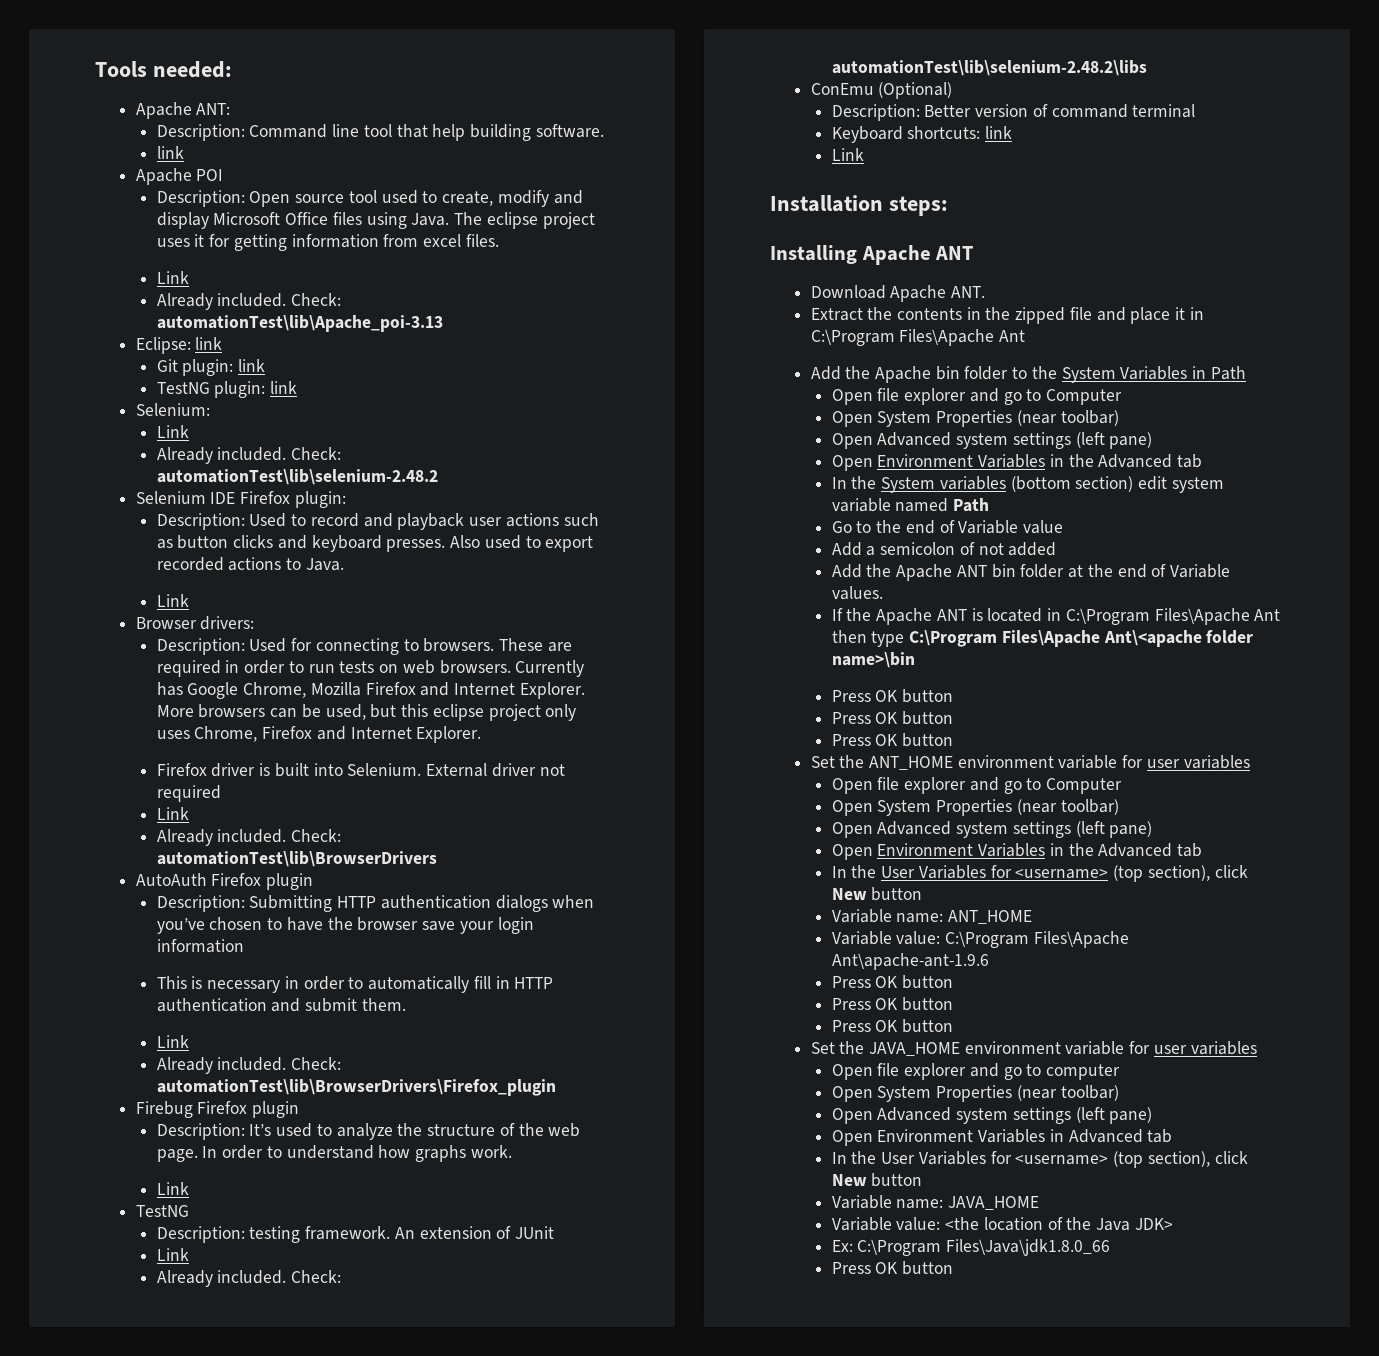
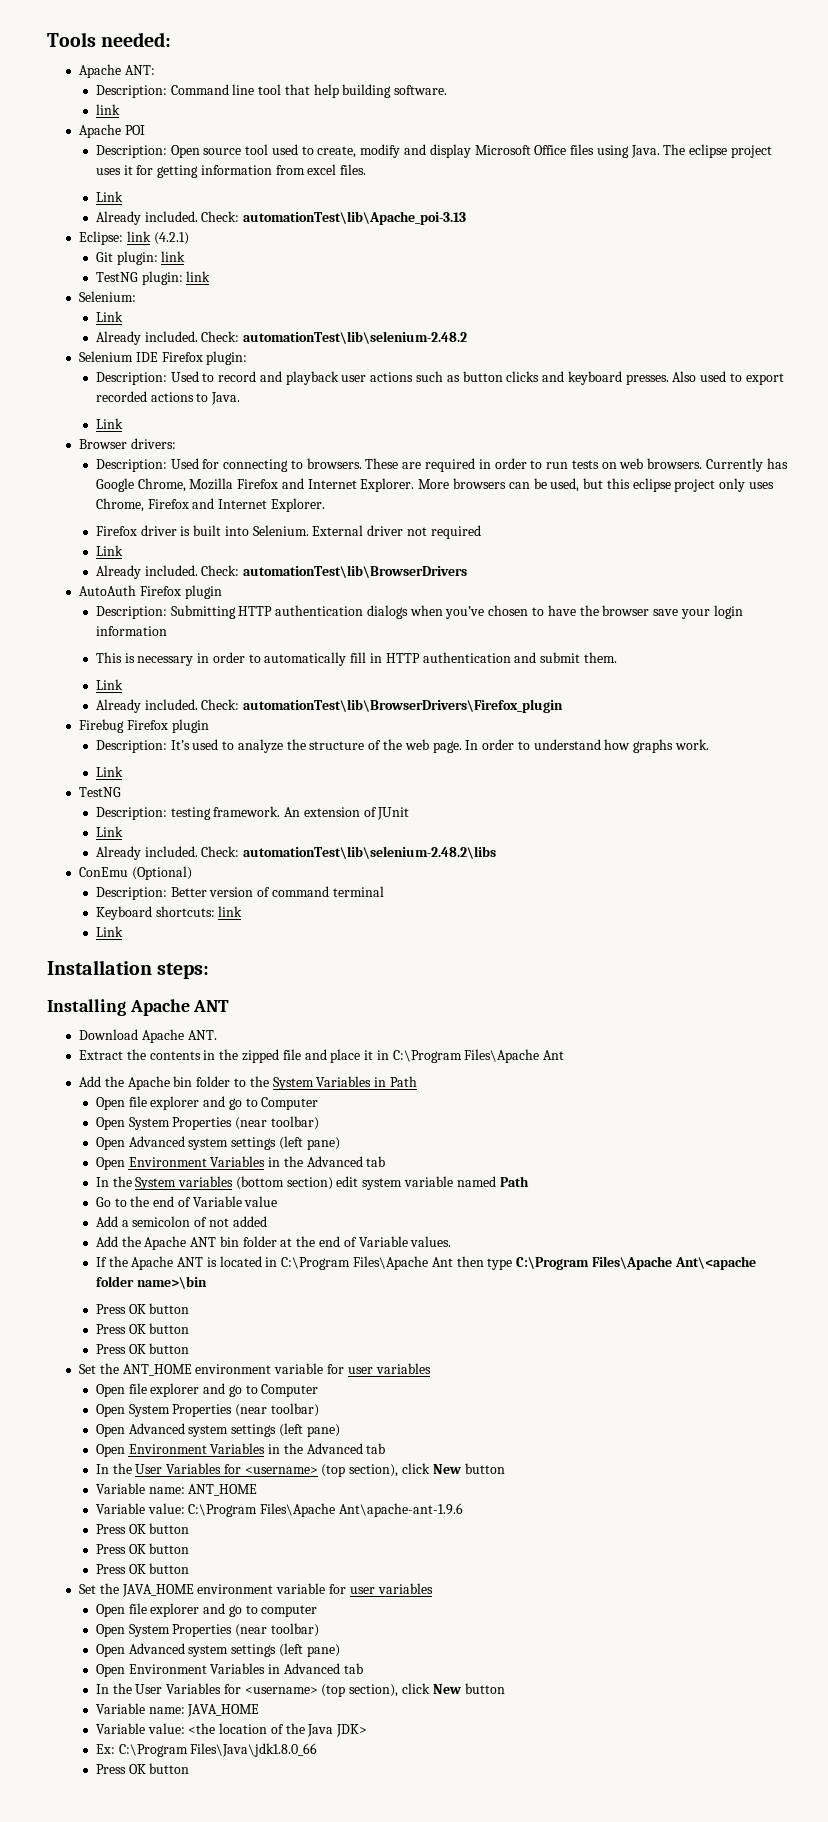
(223, 343) none -> [153,232,189,245] (4.2.1)

